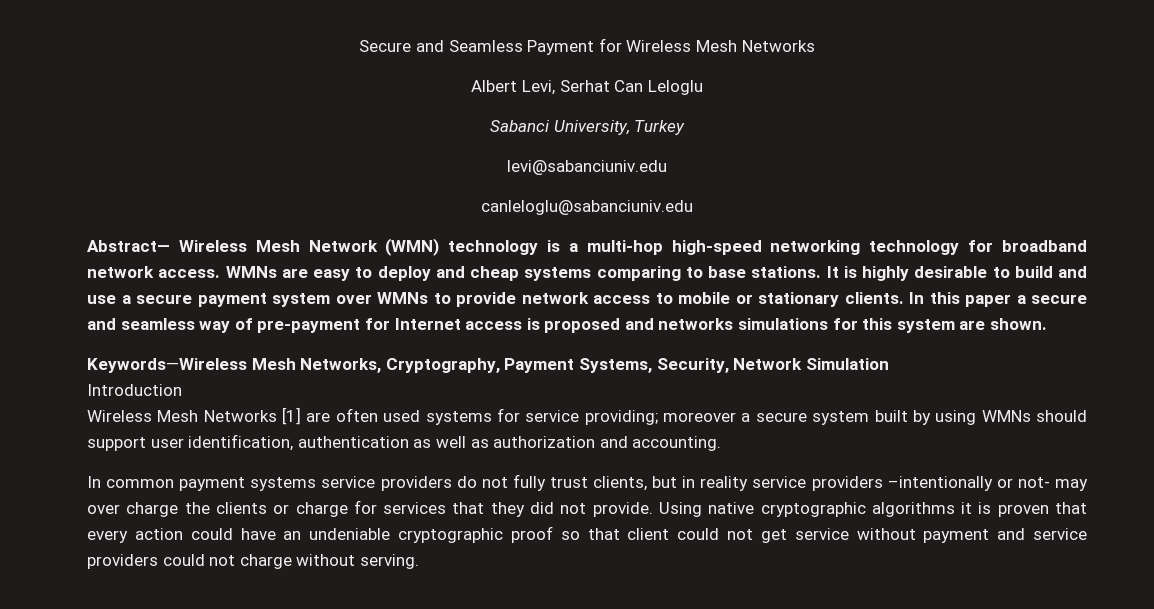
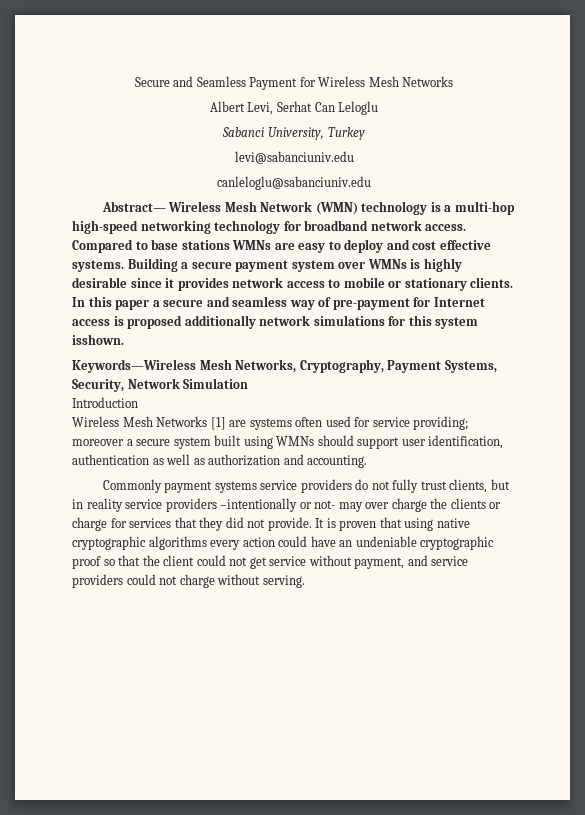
(221, 273) none -> [72,239,230,253] Compared to base stations
[470,266,1087,281] [87,295,116,304] cheap systems comparing to base stations. It is highly desirable to build and use -> [412,240,491,250] [72,258,178,272] cost effective systems. Building
[433,292,516,307] to provide -> [410,258,462,272] [72,277,229,291] is highly desirable since it provides
[624,318,734,330] and networks -> [184,315,311,329] additionally network
[959,318,1048,330] are shown. -> [72,334,124,345] isshown.
(331, 417) none -> [249,418,292,430] systems
[425,411,492,425] systems -> (351, 421) none
[912,410,931,425] by -> (242, 440) none
[87,476,175,488] In common -> [102,479,162,493] Commonly
[658,502,1087,517] Using native cryptographic algorithms it is proven that -> [315,517,470,531] [72,536,207,550] It is proven that using native cryptographic algorithms
(620, 534) none -> [142,555,160,566] the
[923,529,990,543] payment -> [354,557,405,569] payment,

